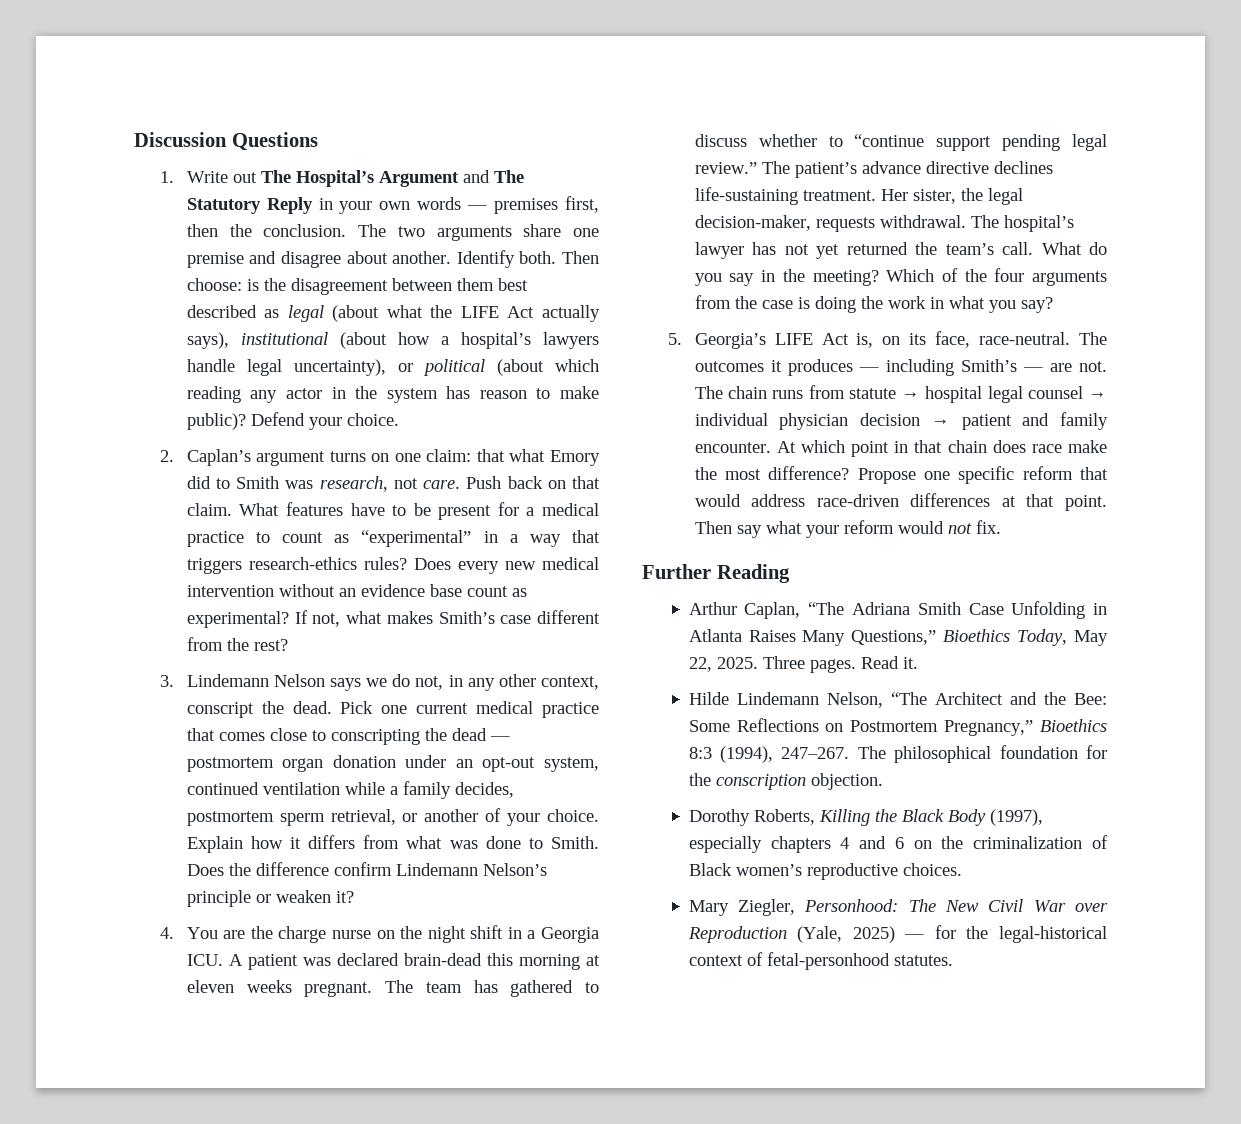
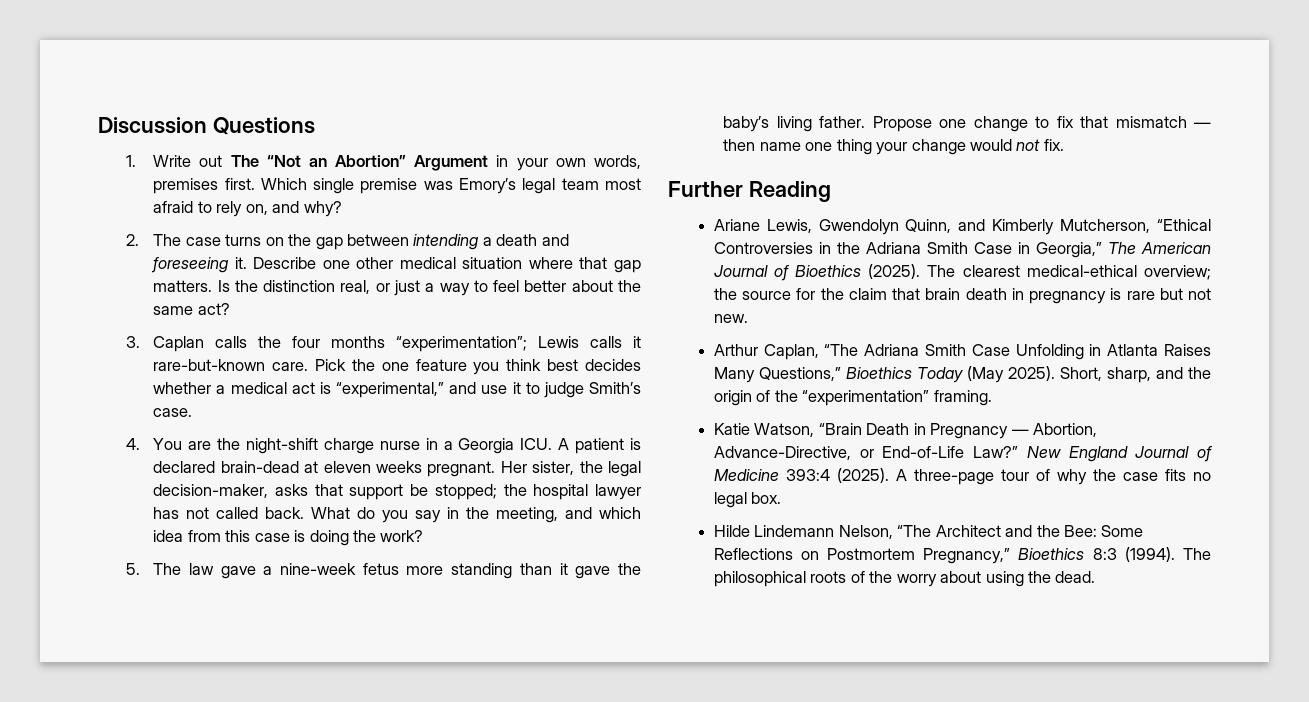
[295,170,524,187] [186,196,599,214] [186,224,599,241] [186,250,599,268] [186,278,528,295] [186,305,600,322] [186,332,599,349] [186,359,599,376] [186,386,599,403] [186,412,399,430] [160,449,600,466] [186,476,601,492] [186,502,599,520] [186,530,600,547] [186,557,599,574] [186,584,527,597] [186,610,600,628] [186,637,288,651] [160,674,599,691] [186,701,599,718] [186,728,510,745] [186,755,599,772] [186,781,514,799] [186,808,600,826] [186,835,599,853] [186,862,547,876] [186,890,354,907] Hospital’s Argument and The Statutory Reply in your own words — premises first, then the conclusion. The two arguments share one premise and disagree about another. Identify both. Then choose: is the disagreement between them best described as legal (about what the LIFE Act actually says), institutional (about how a hospital’s lawyers handle legal uncertainty), or political (about which reading any actor in the system has reason to make public)? Defend your choice. // 2. Caplan’s argument turns on one claim: that what Emory did to Smith was research, not care. Push back on that claim. What features have to be present for a medical practice to count as “experimental” in a way that triggers research-ethics rules? Does every new medical intervention without an evidence base count as experimental? If not, what makes Smith’s case different from the rest? // 3. Lindemann Nelson says we do not, in any other context, conscript the dead. Pick one current medical practice that comes close to conscripting the dead — postmortem organ donation under an opt-out system, continued ventilation while a family decides, postmortem sperm retrieval, or another of your choice. Explain how it differs from what was done to Smith. Does the difference confirm Lindemann Nelson’s principle or weaken it? -> [266,155,642,171] [153,178,641,194] [153,201,342,217] [125,234,569,250] [151,257,642,273] [153,280,641,296] [153,303,230,315] [125,336,641,352] [153,359,641,375] [153,382,642,398] [153,408,193,417] “Not an Abortion” Argument in your own words, premises first. Which single premise was Emory’s legal team most afraid to rely on, and why? // 2. The case turns on the gap between intending a death and foreseeing it. Describe one other medical situation where that gap matters. Is the distinction real, or just a way to feel better about the same act? // 3. Caplan calls the four months “experimentation”; Lewis calls it rare-but-known care. Pick the one feature you think best decides whether a medical act is “experimental,” and use it to judge Smith’s case.
(273, 932) none -> [245,438,318,454] night-shift
[376,925,504,943] on the night shift -> (420, 445) none
[302,957,331,966] was -> [629,438,641,450] is
[486,953,580,970] this morning -> (299, 467) none
[385,980,599,997] [694,134,1107,151] [694,161,1053,178] [694,187,876,205] The team has gathered to discuss whether to “continue support pending legal review.” The patient’s advance directive declines life-sustaining treatment. -> (496, 469) none
[815,215,1074,232] [694,242,1034,259] requests withdrawal. The hospital’s lawyer has not yet returned the team’s call. -> [274,484,641,500] [153,507,305,519] asks that support be stopped; the hospital lawyer has not called back.
[812,268,1107,286] [694,295,1053,313] [668,331,1107,349] [694,359,1107,376] [694,385,1107,403] [694,412,1108,430] [694,440,1107,457] [694,466,1108,484] [694,493,1107,511] [694,520,894,538] meeting? Which of the four arguments from the case is doing the work in what you say? // 5. Georgia’s LIFE Act is, on its face, race-neutral. The outcomes it produces — including Smith’s — are not. The chain runs from statute → hospital legal counsel → individual physician decision → patient and family encounter. At which point in that chain does race make the most difference? Propose one specific reform that would address race-driven differences at that point. Then say what your reform -> [496,507,642,523] [153,530,424,546] [125,563,641,579] [723,116,1211,132] [723,139,966,155] meeting, and which idea from this case is doing the work? // 5. The law gave a nine-week fetus more standing than it gave the baby’s living father. Propose one change to fix that mismatch — then name one thing your change
(790, 573) none -> [713,219,1211,235] [713,242,1211,258] [713,264,1211,281] [713,288,1211,304] [713,314,748,323] // Ariane Lewis, Gwendolyn Quinn, and Kimberly Mutcherson, “Ethical Controversies in the Adriana Smith Case in Georgia,” The American Journal of Bioethics (2025). The clearest medical-ethical overview; the source for the claim that brain death in pregnancy is rare but not new.
[1017,629,1108,646] [688,656,918,673] Today, May 22, 2025. Three pages. Read it. -> [916,366,1211,383] [713,390,992,406] [713,423,1097,439] [713,446,1212,462] [713,468,1211,485] [713,492,782,508] Today (May 2025). Short, sharp, and the origin of the “experimentation” framing. // Katie Watson, “Brain Death in Pregnancy — Abortion, Advance-Directive, or End-of-Life Law?” New England Journal of Medicine 393:4 (2025). A three-page tour of why the case fits no legal box.
[720,745,1107,763] [688,773,883,790] [688,809,1043,826] [688,835,1108,853] [688,863,962,880] [688,899,1108,916] [687,925,1107,943] [688,952,953,970] (1994), 247–267. The philosophical foundation for the conscription objection. // Dorothy Roberts, Killing the Black Body (1997), especially chapters 4 and 6 on the criminalization of Black women’s reproductive choices. // Mary Ziegler, Personhood: The New Civil War over Reproduction (Yale, 2025) — for the legal-historical context of fetal-personhood statutes. -> [1124,547,1211,562] [713,571,1096,587] (1994). The philosophical roots of the worry about using the dead.

